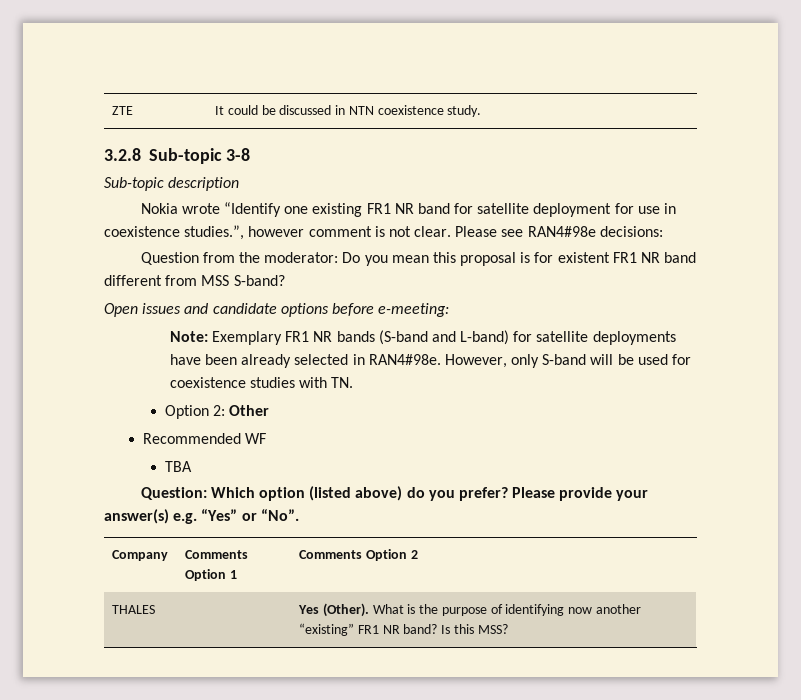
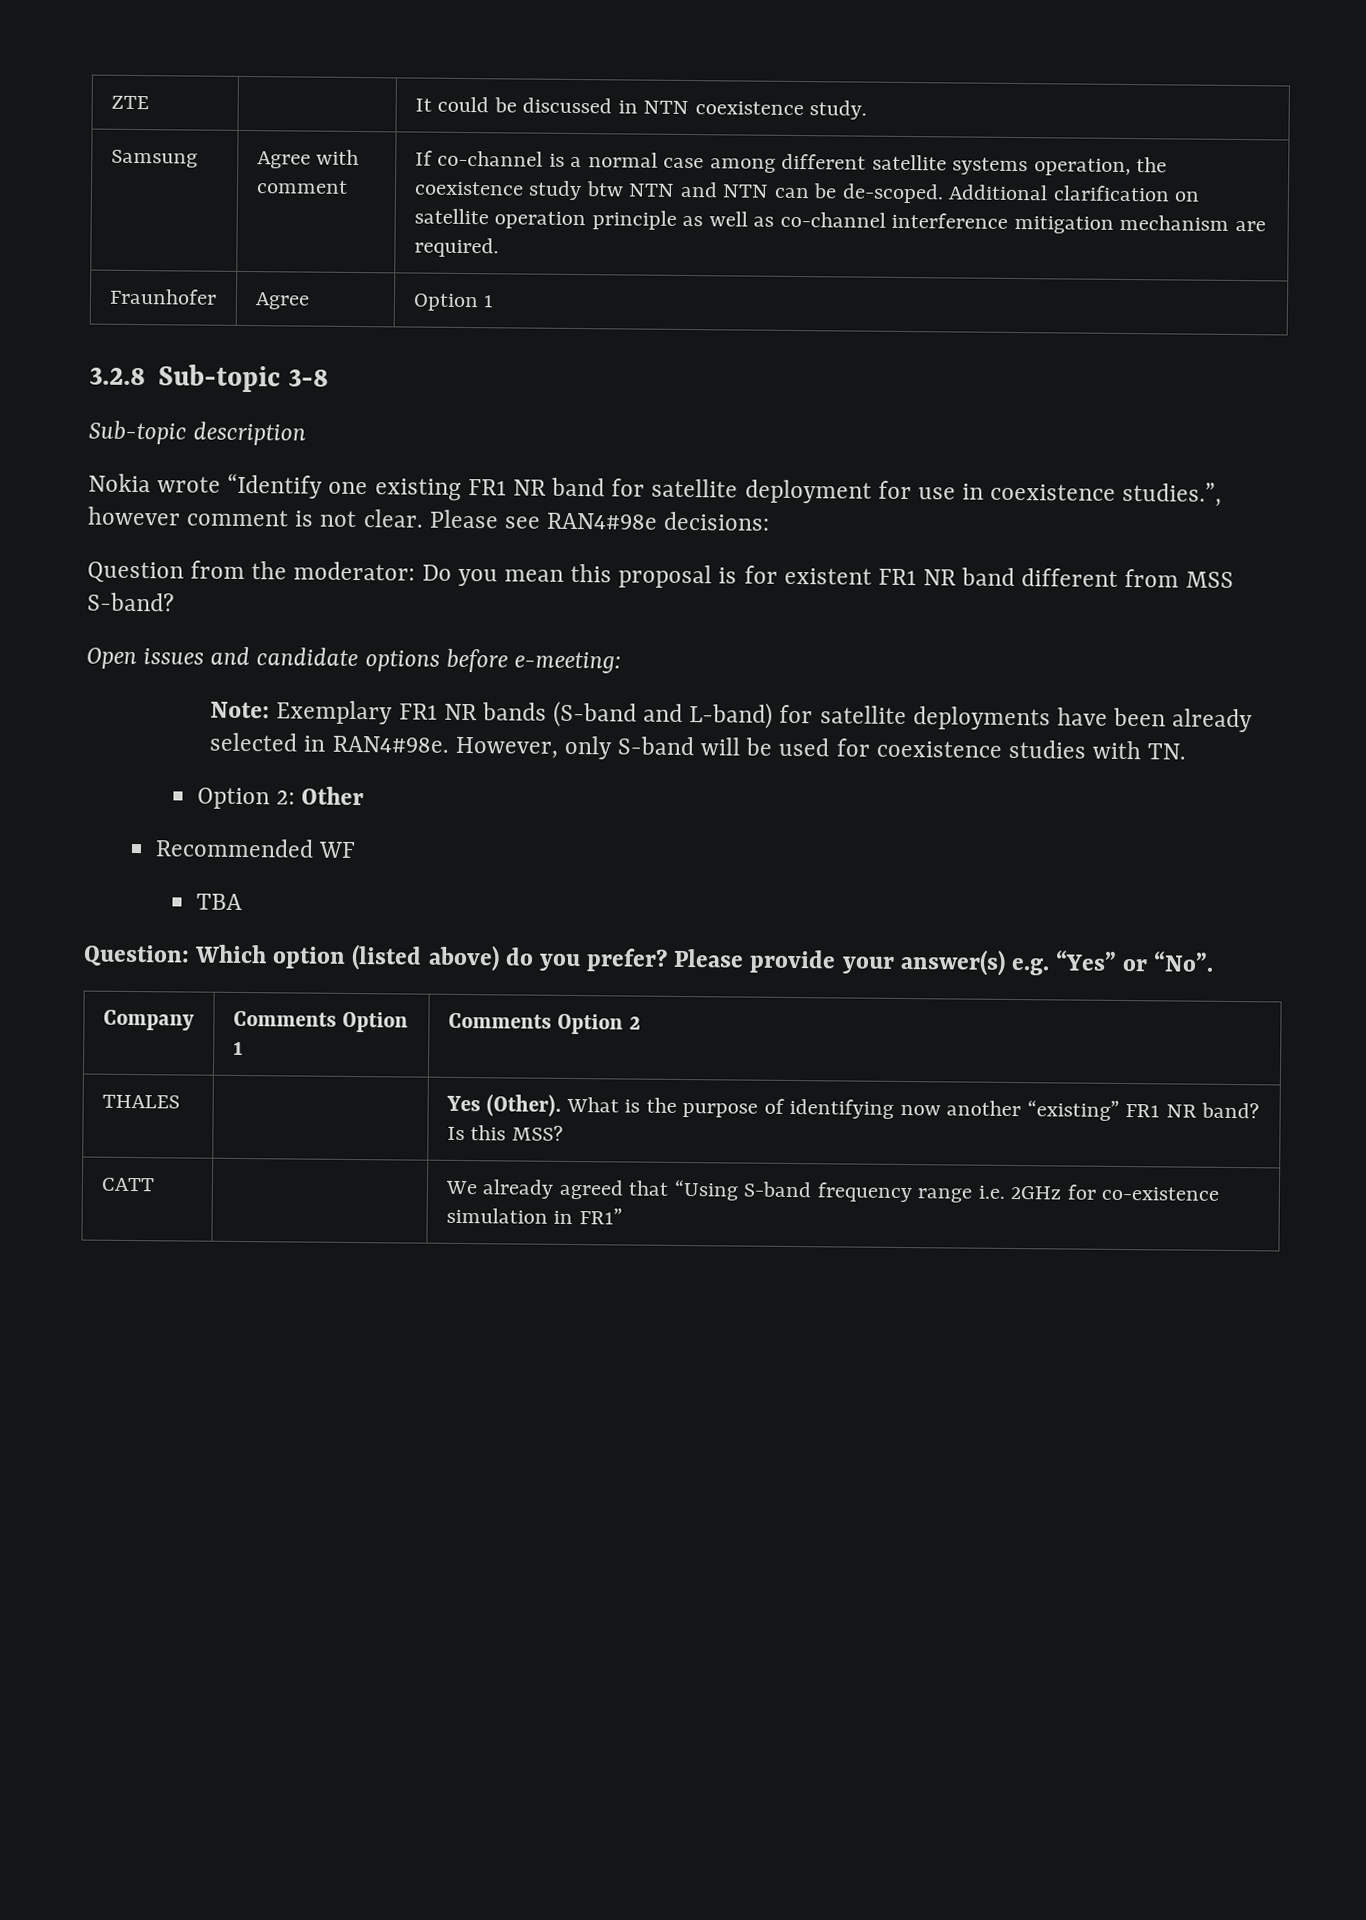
(482, 111) none -> [110,149,198,168] [256,149,360,169] [255,180,348,194] [414,150,1168,177] [413,180,1200,204] [413,208,1266,234] [413,237,499,258] [108,288,217,305] [254,292,310,310] [412,293,495,312] // Samsung | Agree with comment | If co-channel is a normal case among different satellite systems operation, the coexistence study btw NTN and NTN can be de-scoped. Additional clarification on satellite operation principle as well as co-channel interference mitigation mechanism are required. // Fraunhofer | Agree | Option 1
(508, 629) none -> [100,1177,154,1192] [444,1179,1220,1203] [445,1207,623,1225] // CATT | | We already agreed that “Using S-band frequency range i.e. 2GHz for co-existence simulation in FR1”

